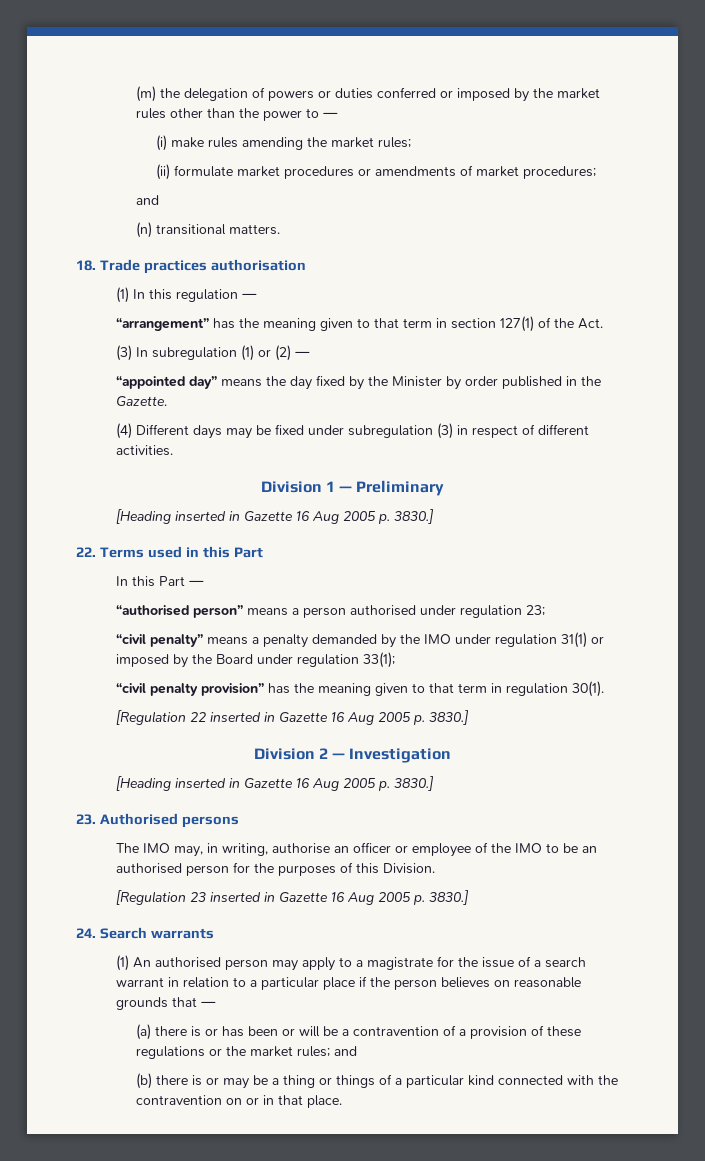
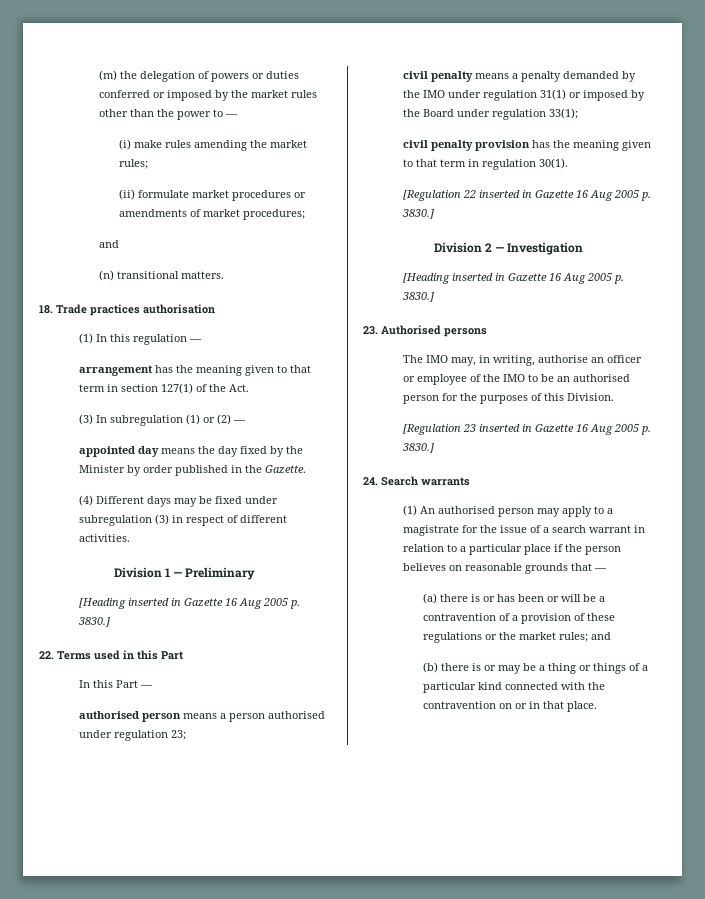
[115,317,209,331] “arrangement” -> [79,365,154,376] arrangement
[115,375,217,389] “appointed day” -> [79,446,160,457] appointed day
[115,604,243,618] “authorised person” -> [79,711,182,722] authorised person
[115,633,203,647] “civil penalty” -> [403,71,474,82] civil penalty
[115,682,264,696] “civil penalty provision” -> [403,140,531,151] civil penalty provision

